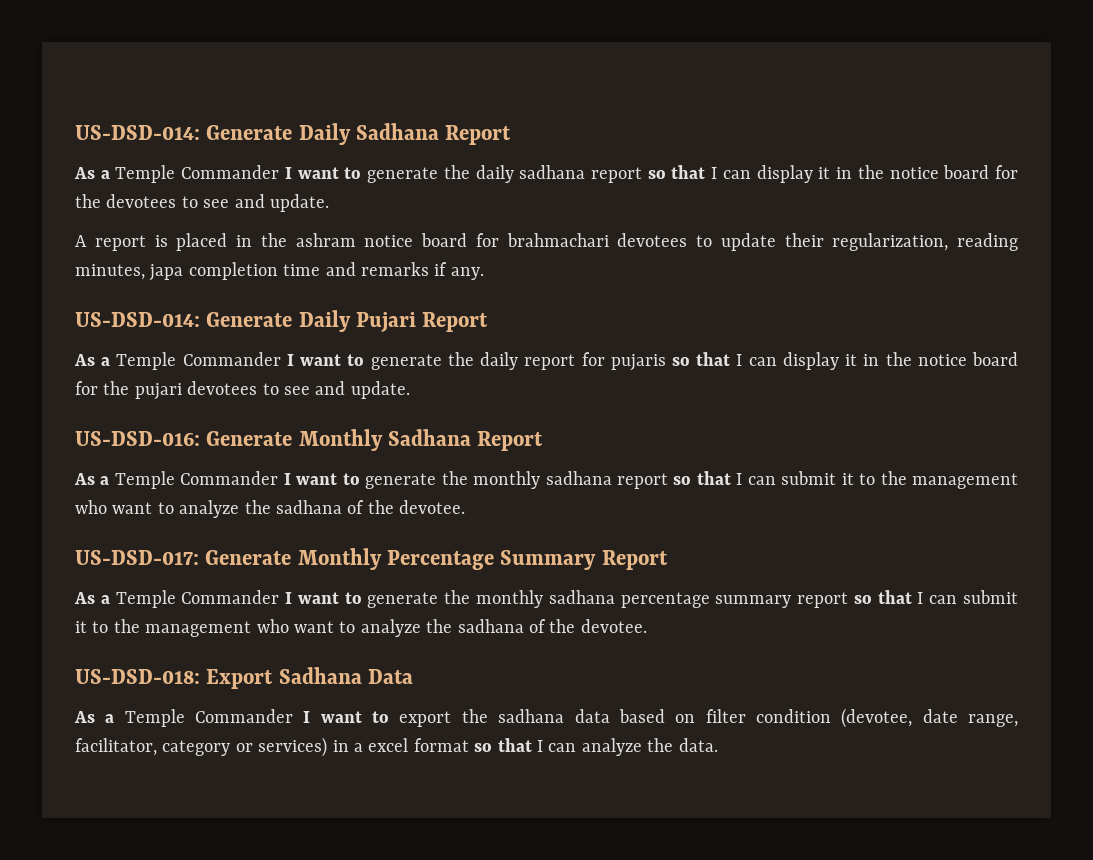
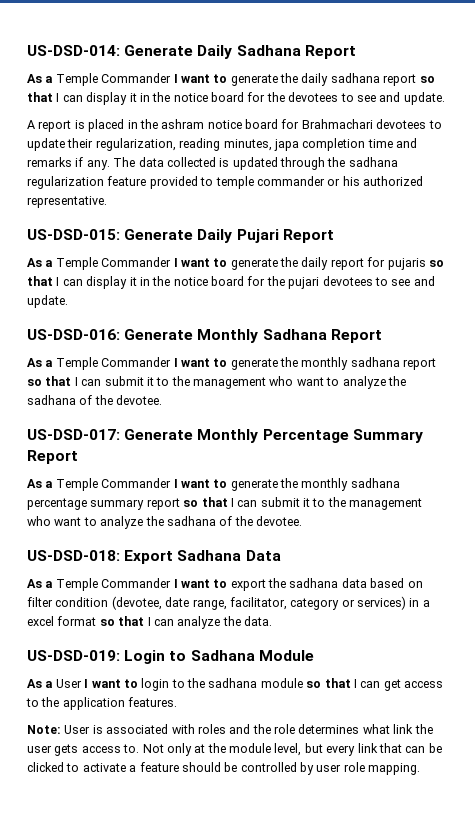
[506,233,609,247] brahmachari -> [301,119,373,129] Brahmachari
[75,312,200,327] // US-DSD-014: -> [113,157,398,170] [27,176,423,189] [27,196,107,208] [27,229,120,240] The data collected is updated through the sadhana regularization feature provided to temple commander or his authorized representative. // US-DSD-015:
(718, 745) none -> [27,650,314,664] [27,678,443,691] [26,697,178,710] [27,724,433,734] [27,743,442,756] [27,762,421,775] // US-DSD-019: Login to Sadhana Module // As a User I want to login to the sadhana module so that I can get access to the application features. // Note: User is associated with roles and the role determines what link the user gets access to. Not only at the module level, but every link that can be clicked to activate a feature should be controlled by user role mapping.

